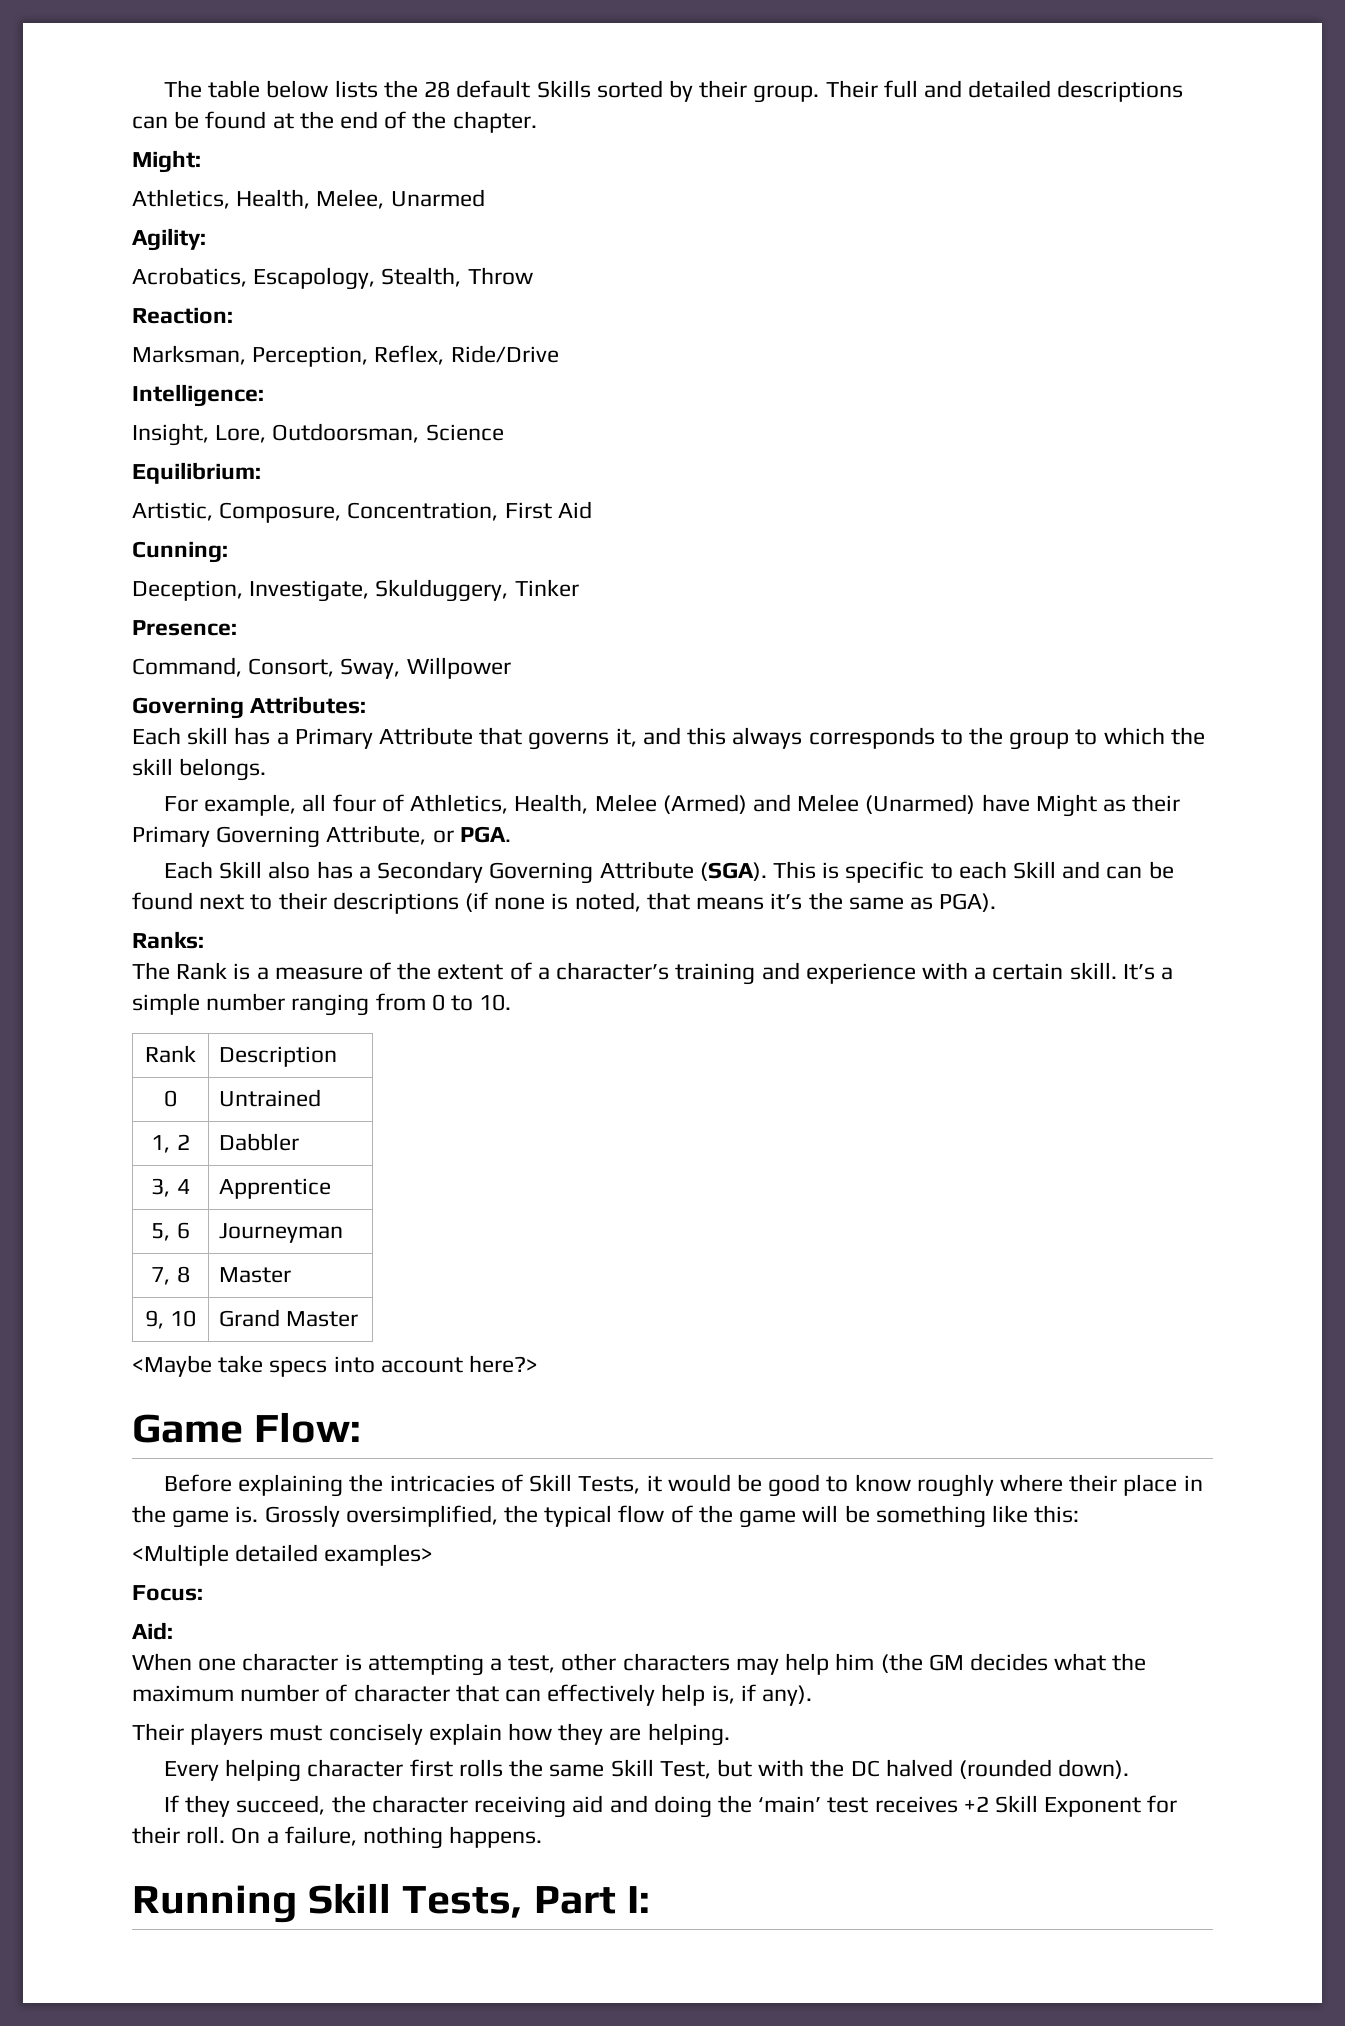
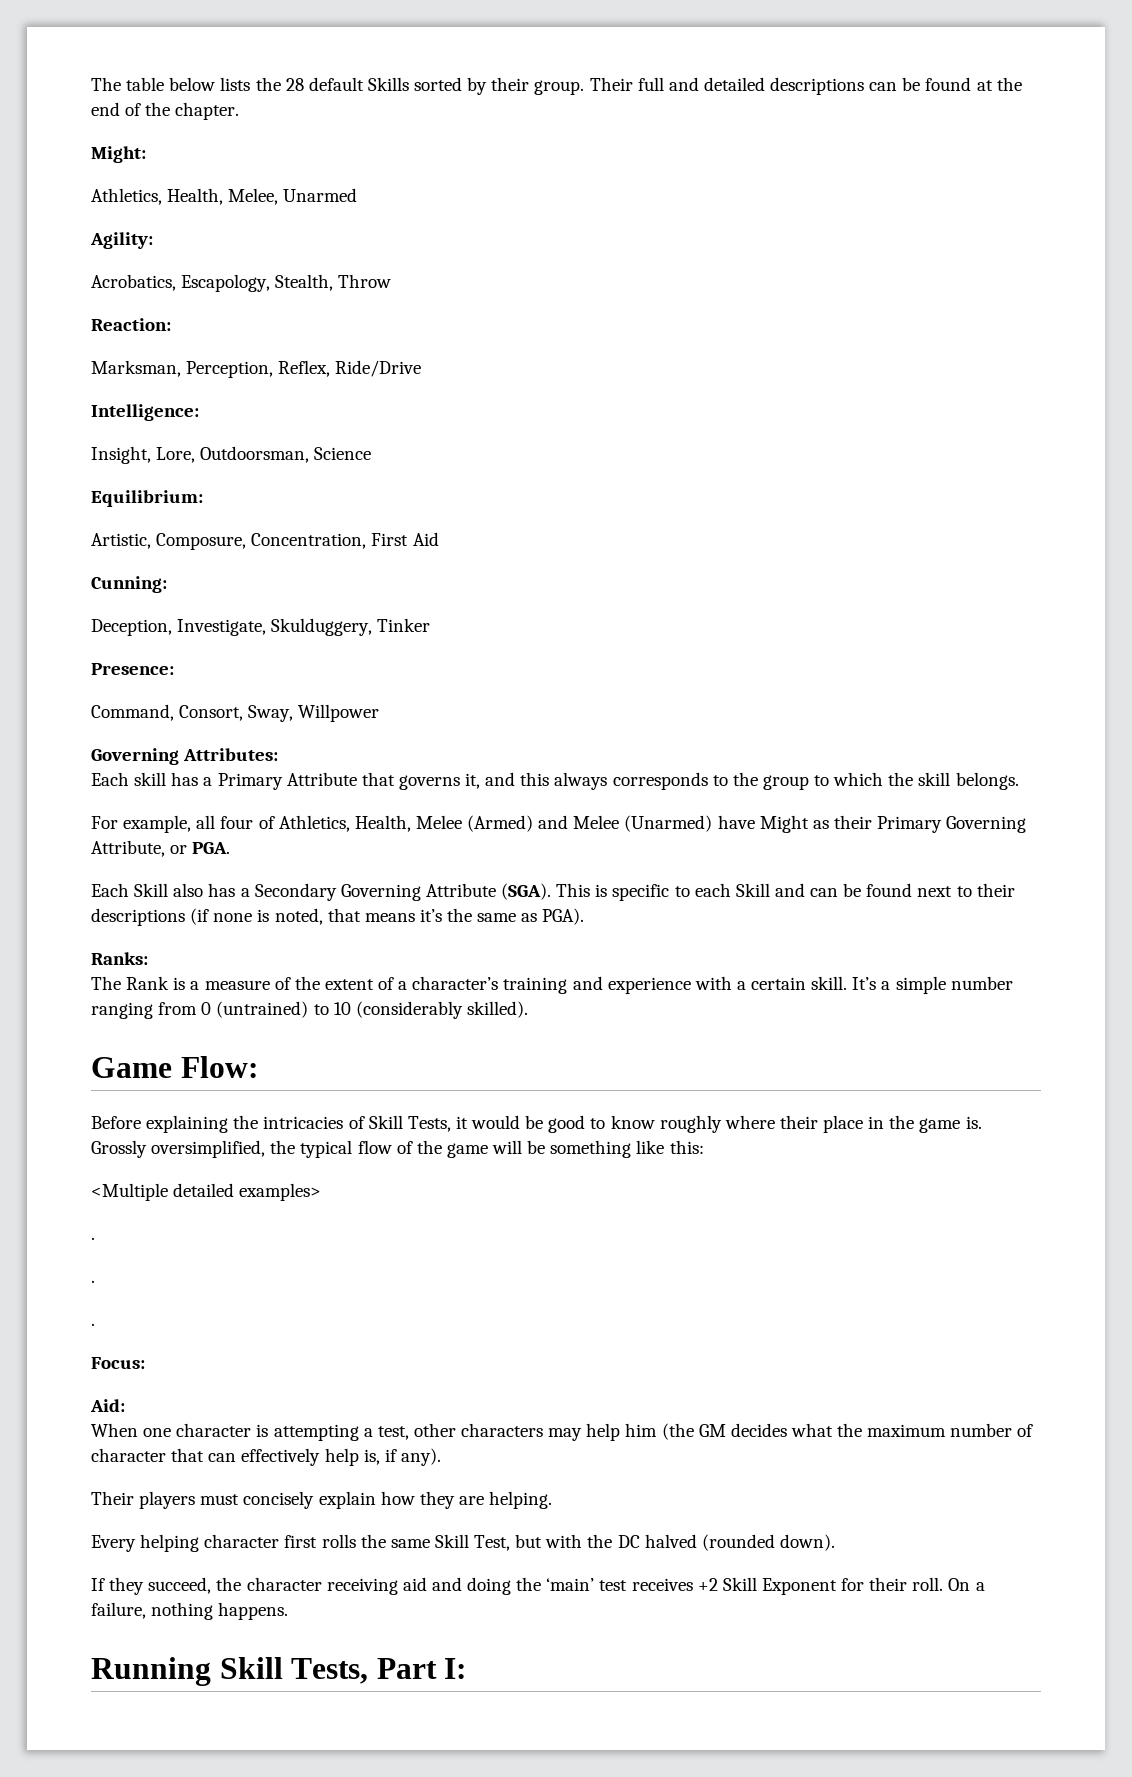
[451,994,512,1011] [145,1045,196,1063] [219,1046,338,1067] [164,1090,177,1107] [219,1089,322,1107] [151,1134,190,1153] [219,1133,300,1151] [151,1178,190,1197] [219,1178,332,1199] [151,1222,190,1241] [219,1223,344,1243] [151,1266,190,1285] [219,1267,292,1283] [144,1310,197,1329] [219,1309,359,1327] [132,1355,539,1377] to 10. // Rank | Description // 0 | Untrained // 1, 2 | Dabbler // 3, 4 | Apprentice // 5, 6 | Journeyman // 7, 8 | Master // 9, 10 | Grand Master // <Maybe take specs into account here?> -> [216,1001,528,1019] (untrained) to 10 (considerably skilled).
(434, 1555) none -> [91,1237,95,1240] [91,1280,95,1283] [91,1323,95,1326] // . // . // .

